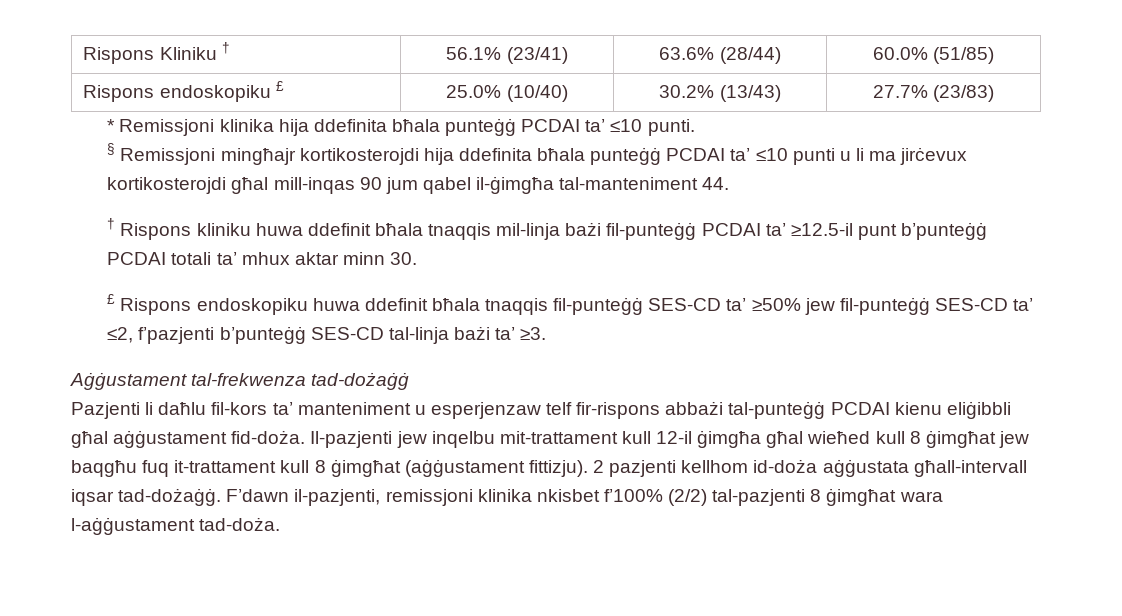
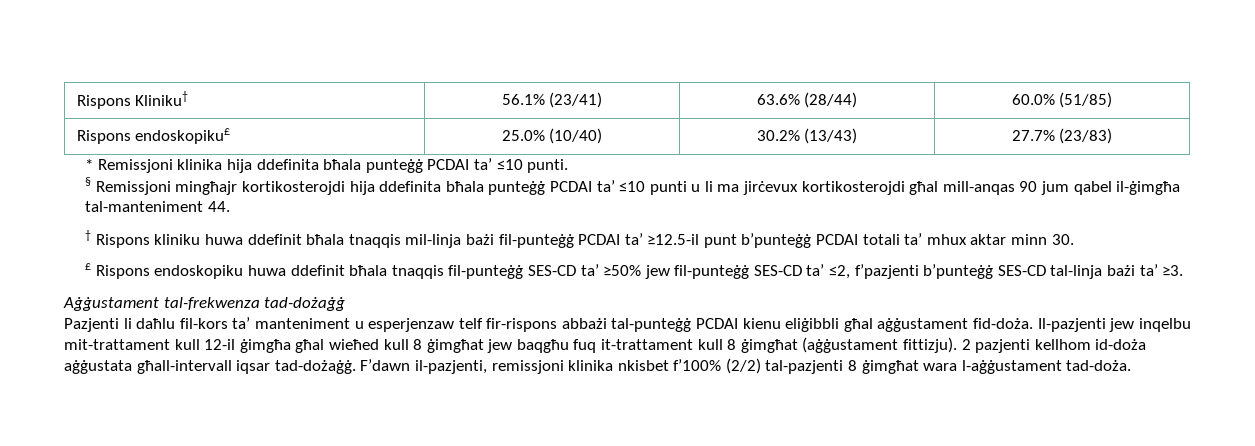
[83,42,230,64] Rispons Kliniku † -> [76,91,189,109] Rispons Kliniku†
[159,81,284,102] endoskopiku £ -> [135,128,231,144] endoskopiku£
[273,177,355,194] mill-inqas -> [942,181,1015,195] mill-anqas

